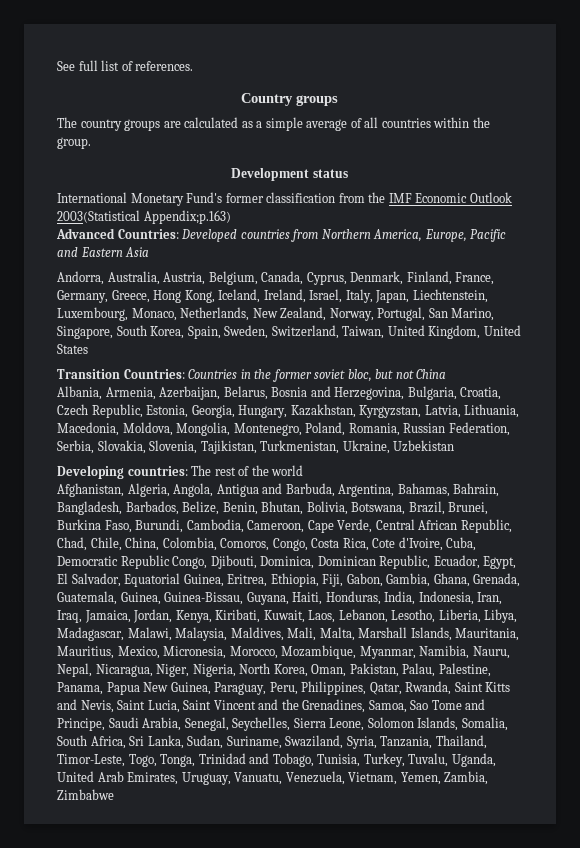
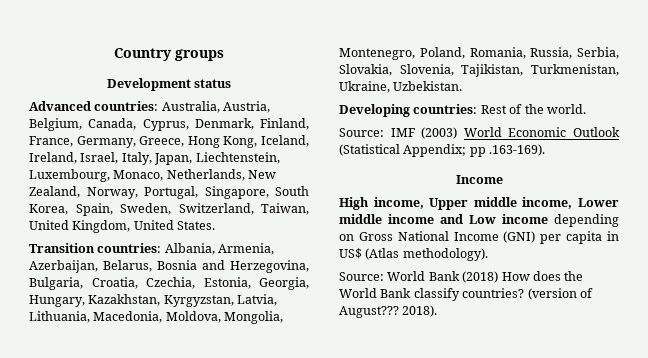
[57,60,194,71] [241,93,338,106] [57,117,490,131] [57,137,91,149] [231,168,348,181] [57,192,512,206] [57,210,231,224] [56,228,507,242] [57,247,150,257] [57,271,104,285] See full list of references. // Country groups // The country groups are calculated as a simple average of all countries within the group. // Development status // International Monetary Fund's former classification from the IMF Economic Outlook 2003(Statistical Appendix;p.163) // Advanced Countries: Developed countries from Northern America, Europe, Pacific and Eastern Asia // Andorra, -> [114,48,224,61] [106,78,232,91] [29,101,159,111] Country groups // Development status // Advanced countries:
[428,308,495,321] San Marino, -> (198, 192) none
[57,344,88,354] States -> [177,221,216,230] States.
[123,369,447,382] Countries: Countries in the former soviet bloc, but not China // -> [97,243,162,253] countries:
[57,404,143,418] Czech Republic, -> [146,277,195,289] Czechia,
[403,422,510,436] Russian Federation, -> [530,47,573,59] Russia,
[393,440,455,452] Uzbekistan -> [393,81,463,91] Uzbekistan.
[191,465,304,476] [57,483,500,497] [57,501,489,515] [57,519,512,533] [57,537,477,551] [57,555,517,569] [57,573,521,587] [57,591,503,605] [57,609,518,623] [57,627,520,641] [57,645,510,659] [57,663,491,677] [57,681,511,695] [57,699,486,713] [57,717,508,731] [57,735,487,749] [57,753,496,767] [57,771,489,785] [57,789,114,800] The rest of the world // Afghanistan, Algeria, Angola, Antigua and Barbuda, Argentina, Bahamas, Bahrain, Bangladesh, Barbados, Belize, Benin, Bhutan, Bolivia, Botswana, Brazil, Brunei, Burkina Faso, Burundi, Cambodia, Cameroon, Cape Verde, Central African Republic, Chad, Chile, China, Colombia, Comoros, Congo, Costa Rica, Cote d'Ivoire, Cuba, Democratic Republic Congo, Djibouti, Dominica, Dominican Republic, Ecuador, Egypt, El Salvador, Equatorial Guinea, Eritrea, Ethiopia, Fiji, Gabon, Gambia, Ghana, Grenada, Guatemala, Guinea, Guinea-Bissau, Guyana, Haiti, Honduras, India, Indonesia, Iran, Iraq, Jamaica, Jordan, Kenya, Kiribati, Kuwait, Laos, Lebanon, Lesotho, Liberia, Libya, Madagascar, Malawi, Malaysia, Maldives, Mali, Malta, Marshall Islands, Mauritania, Mauritius, Mexico, Micronesia, Morocco, Mozambique, Myanmar, Namibia, Nauru, Nepal, Nicaragua, Niger, Nigeria, North Korea, Oman, Pakistan, Palau, Palestine, Panama, Papua New Guinea, Paraguay, Peru, Philippines, Qatar, Rwanda, Saint Kitts and Nevis, Saint Lucia, Saint Vincent and the Grenadines, Samoa, Sao Tome and Principe, Saudi Arabia, Senegal, Seychelles, Sierra Leone, Solomon Islands, Somalia, South Africa, Sri Lanka, Sudan, Suriname, Swaziland, Syria, Tanzania, Thailand, Timor-Leste, Togo, Tonga, Trinidad and Tobago, Tunisia, Turkey, Tuvalu, Uganda, United Arab Emirates, Uruguay, Vanuatu, Venezuela, Vietnam, Yemen, Zambia, Zimbabwe -> [480,104,586,114] [339,127,620,139] [339,144,546,157] [455,175,503,184] [339,197,619,210] [339,214,619,227] [339,231,619,244] [339,248,488,261] [339,271,584,283] [339,288,593,301] [339,305,438,318] Rest of the world. // Source: IMF (2003) World Economic Outlook (Statistical Appendix; pp .163-169). // Income // High income, Upper middle income, Lower middle income and Low income depending on Gross National Income (GNI) per capita in US$ (Atlas methodology). // Source: World Bank (2018) How does the World Bank classify countries? (version of August??? 2018).

